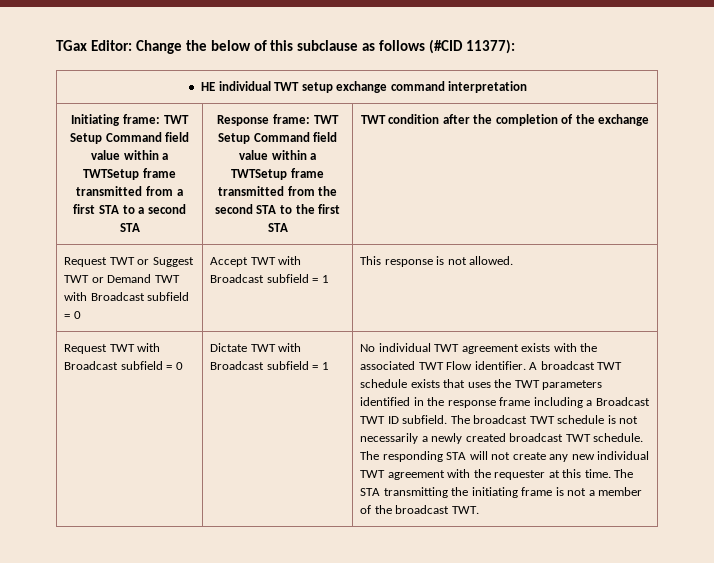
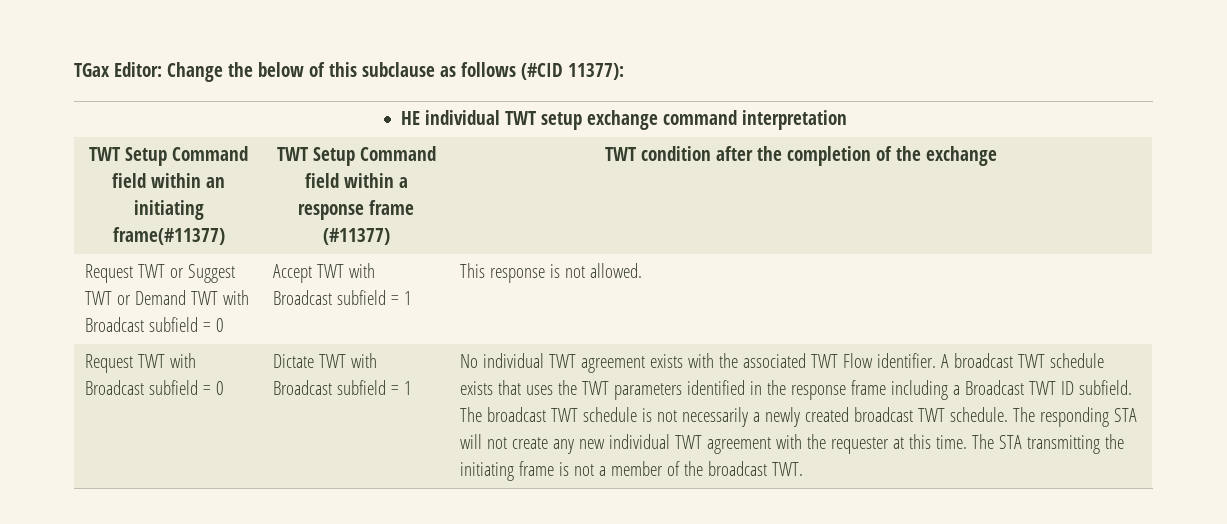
[71,114,189,126] [69,132,190,144] [90,150,169,160] [83,168,176,180] [76,186,183,196] [73,204,186,214] [119,223,140,232] [217,114,339,126] [217,132,338,144] [238,150,317,160] [231,168,324,180] [217,186,338,196] [214,204,341,214] [267,223,288,232] Initiating frame: TWT Setup Command field value within a TWTSetup frame transmitted from a first STA to a second STA | Response frame: TWT Setup Command field value within a TWTSetup frame transmitted from the second STA to the first STA -> [89,146,248,166] [112,173,225,188] [133,200,204,220] [112,227,225,245] [276,146,436,166] [304,173,408,188] [298,200,414,220] [322,228,390,245] TWT Setup Command field within an initiating frame(#11377) | TWT Setup Command field within a response frame (#11377)

